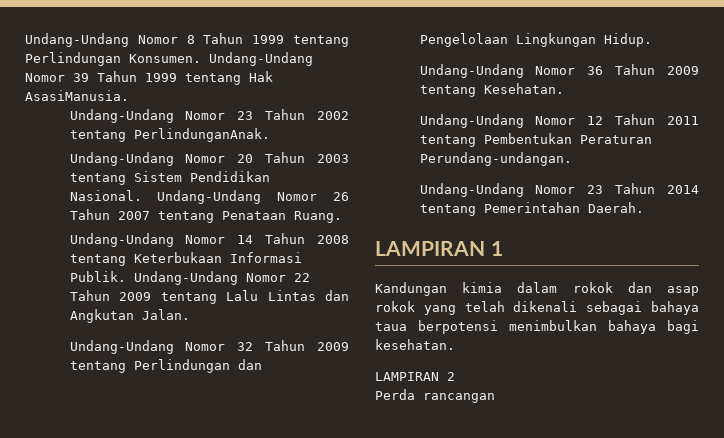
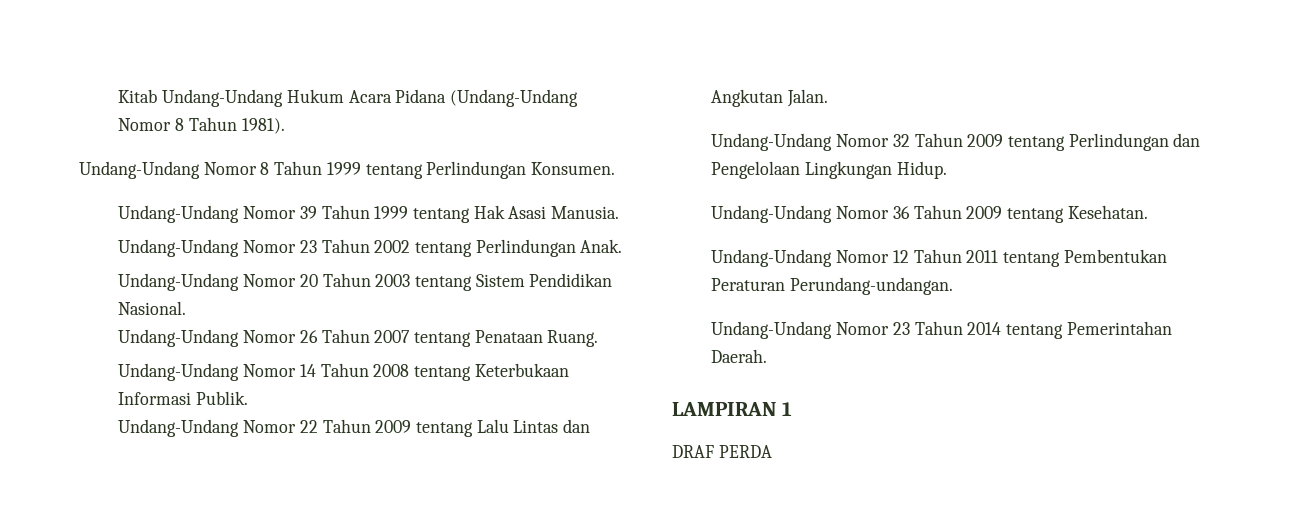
(25, 40) none -> [118,89,578,107] [118,117,285,134] Kitab Undang-Undang Hukum Acara Pidana (Undang-Undang Nomor 8 Tahun 1981). //
(201, 58) none -> (616, 168) //
[25,90,129,101] AsasiManusia. -> [508,206,620,219] Asasi Manusia.
[133,128,270,142] PerlindunganAnak. -> [475,239,623,257] Perlindungan Anak.
(142, 195) none -> (187, 308) //
(126, 276) none -> (249, 398) //
[375,282,699,296] [375,301,699,315] [375,320,699,334] [375,339,455,350] [375,372,455,381] [375,389,495,403] Kandungan kimia dalam rokok dan asap rokok yang telah dikenali sebagai bahaya taua berpotensi menimbulkan bahaya bagi kesehatan. // LAMPIRAN 2 // Perda rancangan -> [672,445,772,458] DRAF PERDA

